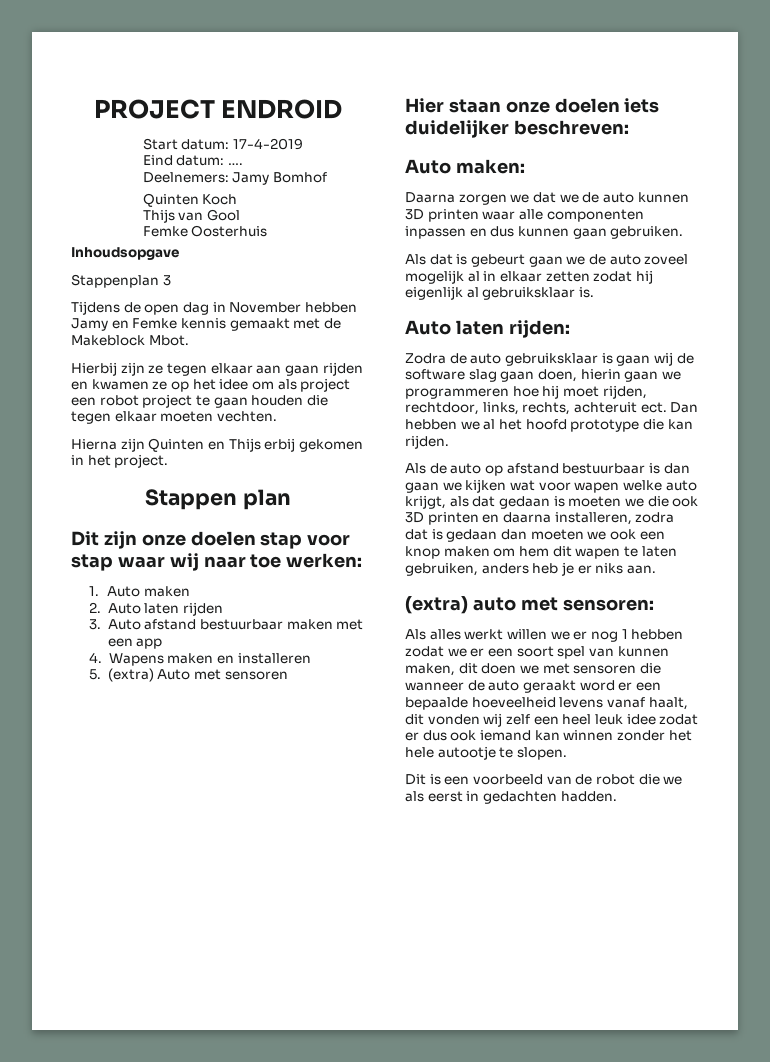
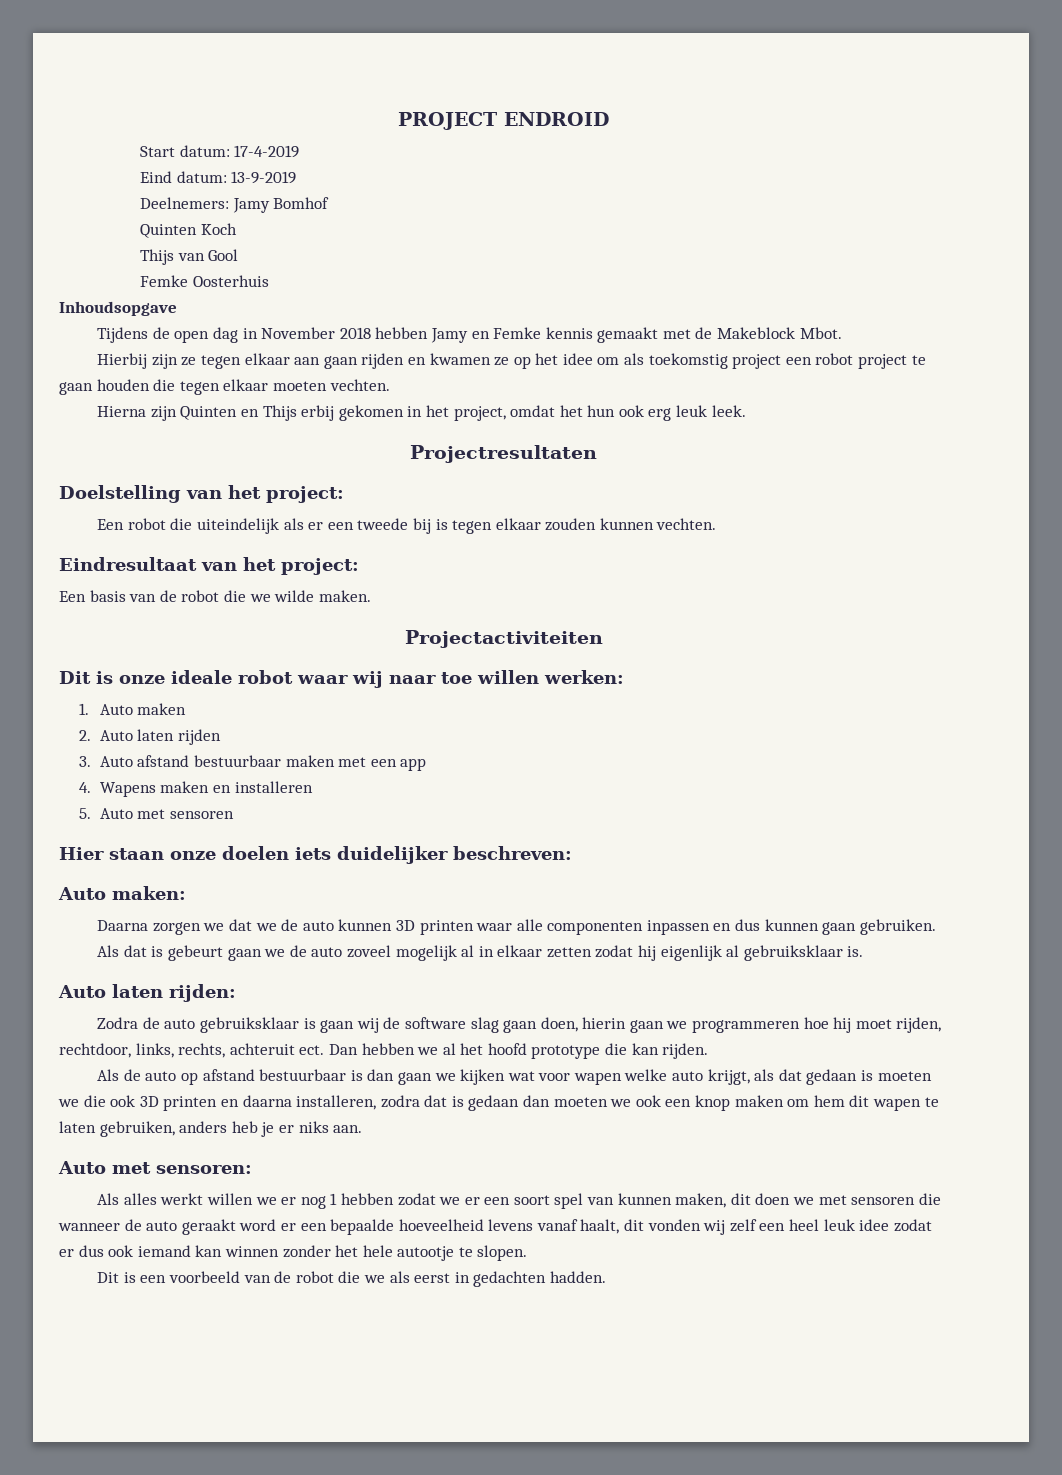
[228,163,244,165] …. -> [231,171,297,184] 13-9-2019
[71,274,171,288] // Stappenplan 3 -> (177, 308) none
(302, 307) none -> [339,327,371,339] 2018
(297, 384) none -> [648,353,728,369] toekomstig
[114,454,169,468] [145,489,291,510] [71,531,351,549] [71,554,113,571] project. // Stappen plan // Dit zijn onze doelen stap voor stap -> [453,405,746,421] [410,445,597,463] [59,485,344,503] [97,518,717,534] [59,557,359,575] [59,590,371,602] [404,630,603,648] [59,670,293,684] project, omdat het hun ook erg leuk leek. // Projectresultaten // Doelstelling van het project: // Een robot die uiteindelijk als er een tweede bij is tegen elkaar zouden kunnen vechten. // Eindresultaat van het project: // Een basis van de robot die we wilde maken. // Projectactiviteiten // Dit is onze ideale robot
(282, 561) none -> [477,670,539,684] willen
[107,668,154,682] (extra) -> (92, 813) none
[405,596,516,614] (extra) auto -> [58,1161,106,1174] Auto

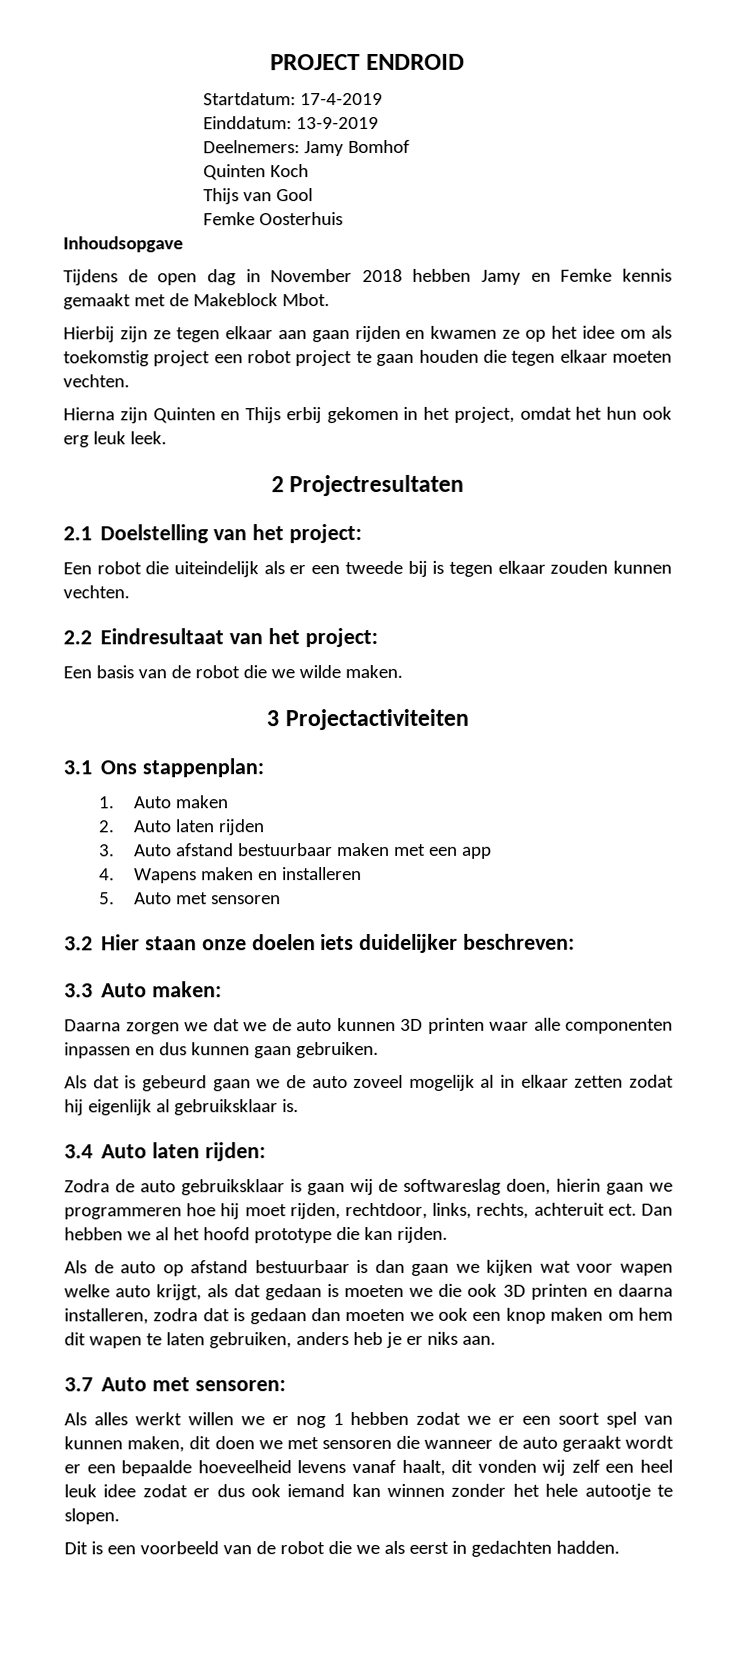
[140,145,230,157] Start datum: -> [202,92,296,106] Startdatum:
[140,171,227,183] Eind datum: -> [202,116,292,130] Einddatum:
(746, 411) none -> [270,476,284,493] 2
(597, 454) none -> [63,526,92,541] 2.1
(717, 524) none -> [63,630,92,645] 2.2
(371, 596) none -> [266,710,280,727] 3
[59,670,624,688] Dit is onze ideale robot waar wij naar toe willen werken: -> [63,758,265,778] 3.1 Ons stappenplan:
(234, 815) none -> [64,936,93,951] 3.2
(572, 853) none -> [64,983,93,998] 3.3
[167,945,223,961] gebeurt -> [141,1075,207,1092] gebeurd
(864, 951) none -> [64,1144,93,1159] 3.4
[404,1017,538,1033] software slag gaan -> [403,1178,502,1195] softwareslag
(363, 1129) none -> [64,1377,93,1392] 3.7
[239,1219,277,1231] word -> [625,1435,674,1449] wordt

